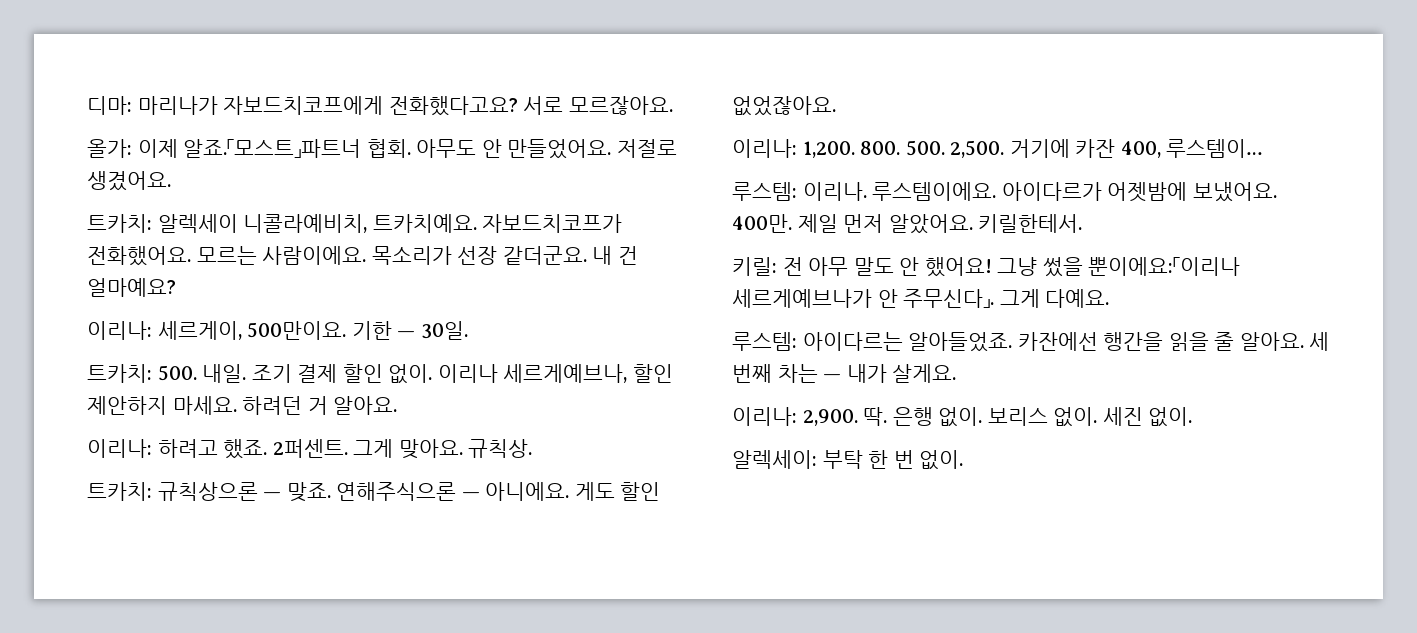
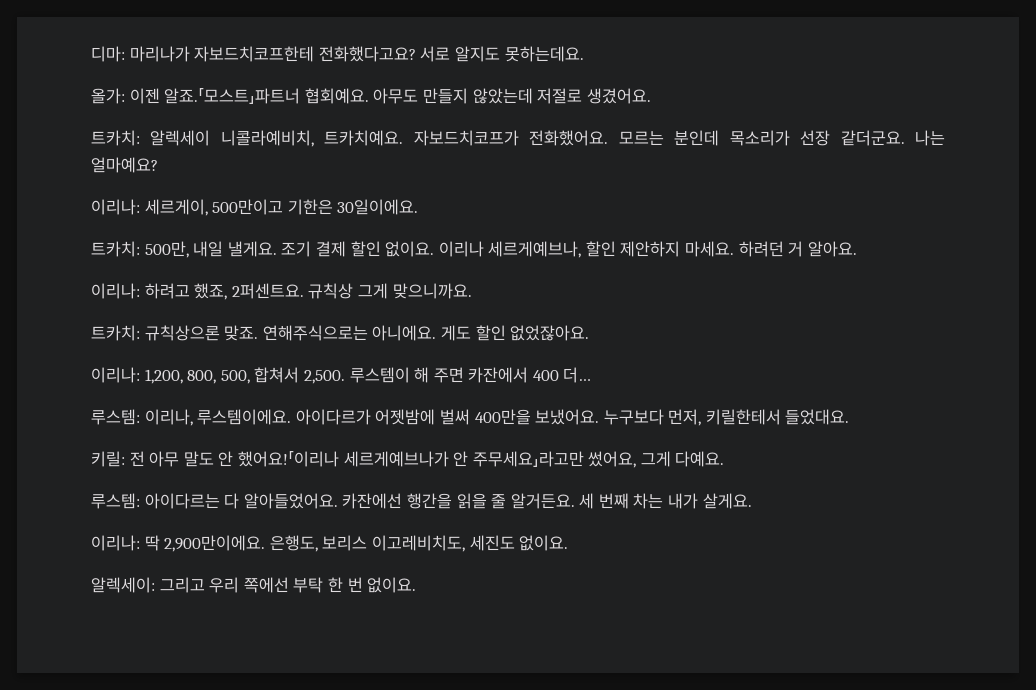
[223,96,384,115] 자보드치코프에게 -> [194,46,315,62] 자보드치코프한테
[568,96,673,115] 모르잖아요. -> [454,46,584,62] 알지도 못하는데요.
[137,139,178,158] 이제 -> [129,88,160,104] 이젠
[366,139,612,159] 협회. 아무도 안 만들었어요. -> [304,88,533,104] 협회예요. 아무도 만들지 않았는데
[262,246,367,265] 사람이에요. -> [674,130,720,146] 분인데
[592,246,638,265] 내 건 -> [915,130,946,146] 나는
[247,321,468,340] [87,364,247,383] 500만이요. 기한 — 30일. // 트카치: 500. 내일. -> [212,199,419,215] [91,241,277,258] 500만이고 기한은 30일이에요. // 트카치: 500만, 내일 낼게요.
[388,364,433,384] 없이. -> [385,241,435,257] 없이요.
[223,439,533,459] [87,482,480,502] 했죠. 2퍼센트. 그게 맞아요. 규칙상. // 트카치: 규칙상으론 — 맞죠. 연해주식으론 — -> [194,283,472,300] [91,325,368,341] 했죠, 2퍼센트요. 규칙상 그게 맞으니까요. // 트카치: 규칙상으론 맞죠. 연해주식으로는
[802,139,1264,158] [732,182,867,201] 1,200. 800. 500. 2,500. 거기에 카잔 400, 루스템이… // 루스템: 이리나. -> [144,367,592,384] [91,409,193,426] 1,200, 800, 500, 합쳐서 2,500. 루스템이 해 주면 카잔에서 400 더… // 루스템: 이리나,
[1192,182,1277,202] [732,214,1083,234] 보냈어요. 400만. 제일 먼저 알았어요. 키릴한테서. -> [439,409,850,426] 벌써 400만을 보냈어요. 누구보다 먼저, 키릴한테서 들었대요.
[997,257,1174,277] 그냥 썼을 뿐이에요: -> (288, 459) none
[903,289,995,308] 주무신다」. -> [472,451,637,468] 주무세요」라고만 썼어요,
[908,332,1013,352] 알아들었죠. -> [224,493,338,509] 다 알아들었어요.
[1239,332,1304,351] 알아요. -> [510,493,575,509] 알거든요.
[823,374,842,380] — -> (664, 501) none
[802,407,1193,427] [732,450,817,469] 2,900. 딱. 은행 없이. 보리스 없이. 세진 없이. // 알렉세이: -> [144,535,569,552] [91,577,289,593] 딱 2,900만이에요. 은행도, 보리스 이고레비치도, 세진도 없이요. // 알렉세이: 그리고 우리 쪽에선
[919,450,964,470] 없이. -> [367,577,417,593] 없이요.

